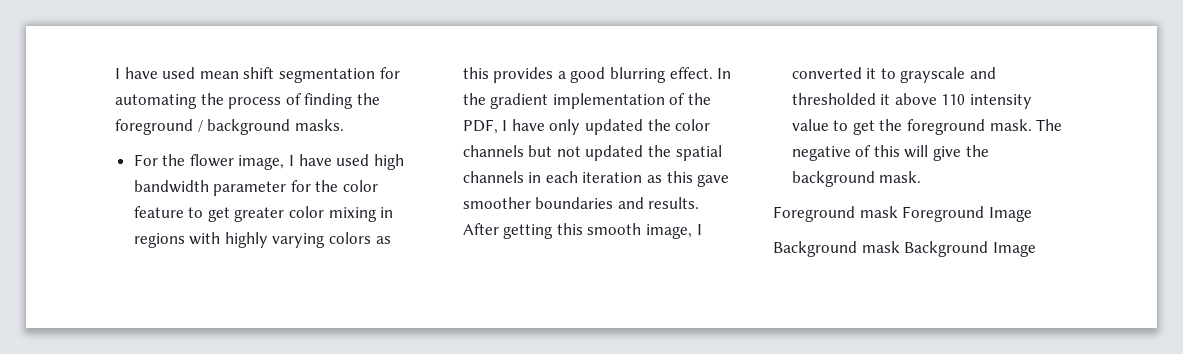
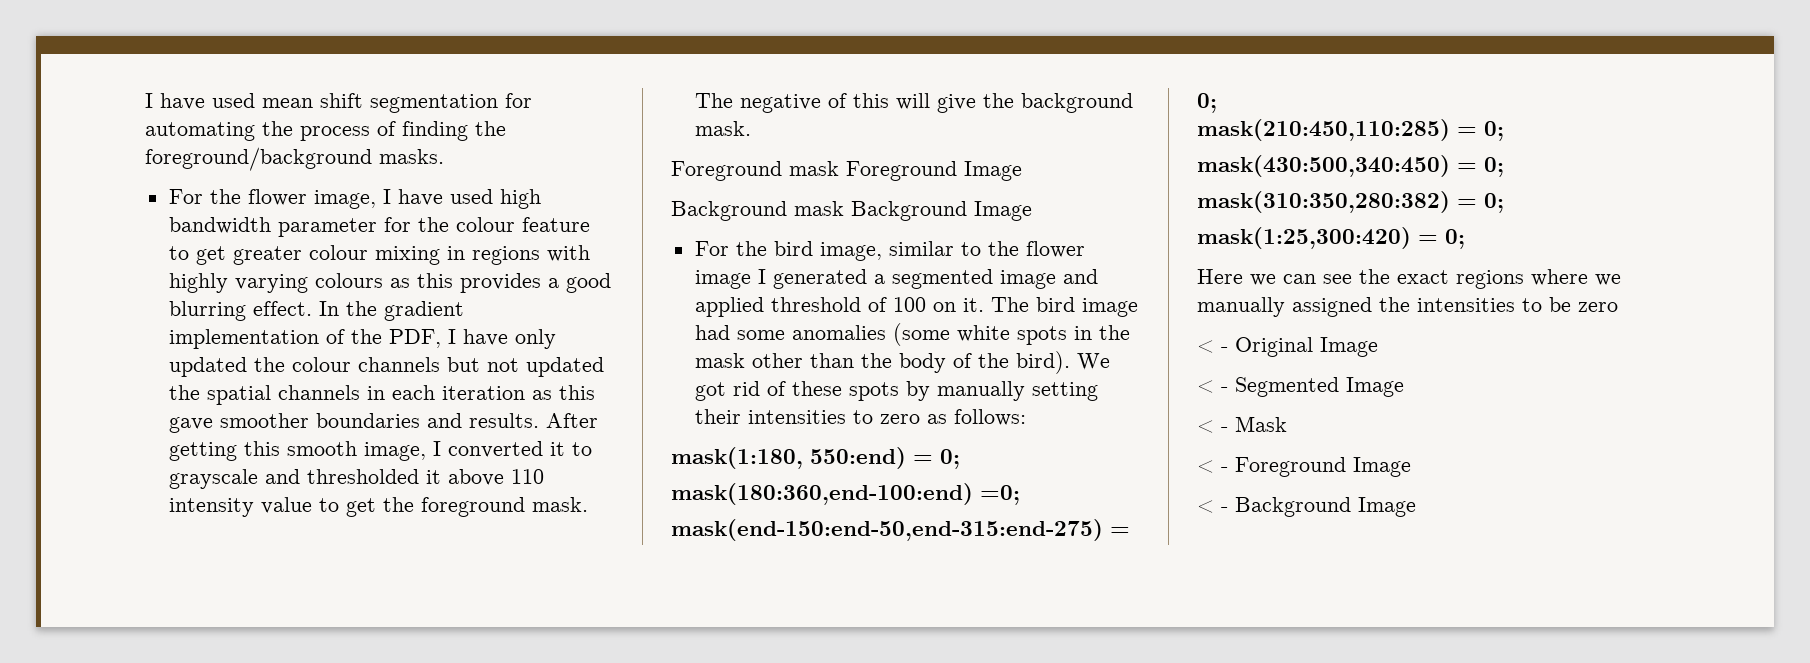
[115,119,291,135] foreground / background -> [145,147,372,171] foreground/background
[343,180,379,192] color -> [455,217,515,232] colour
[289,206,325,218] color -> [308,245,368,260] colour
[329,232,372,244] colors -> [314,273,383,288] colours
[675,119,711,131] color -> [291,357,351,372] colour
(1036, 249) none -> [694,241,1085,261] [694,269,1098,289] [694,297,1138,317] [694,323,1130,346] [694,351,1110,374] [694,381,1098,401] [694,409,1026,426] [671,447,960,469] [671,483,1020,505] [671,519,1130,541] [1197,93,1217,113] [1197,119,1504,141] [1197,155,1504,177] [1197,191,1504,213] [1197,227,1465,249] [1197,269,1621,289] [1197,297,1618,317] [1197,337,1378,357] [1197,377,1404,397] [1197,416,1287,433] [1197,457,1411,477] [1197,497,1416,517] // For the bird image, similar to the flower image I generated a segmented image and applied threshold of 100 on it. The bird image had some anomalies (some white spots in the mask other than the body of the bird). We got rid of these spots by manually setting their intensities to zero as follows: // mask(1:180, 550:end) = 0; // mask(180:360,end-100:end) =0; // mask(end-150:end-50,end-315:end-275) = 0; // mask(210:450,110:285) = 0; // mask(430:500,340:450) = 0; // mask(310:350,280:382) = 0; // mask(1:25,300:420) = 0; // Here we can see the exact regions where we manually assigned the intensities to be zero // < - Original Image // < - Segmented Image // < - Mask // < - Foreground Image // < - Background Image

